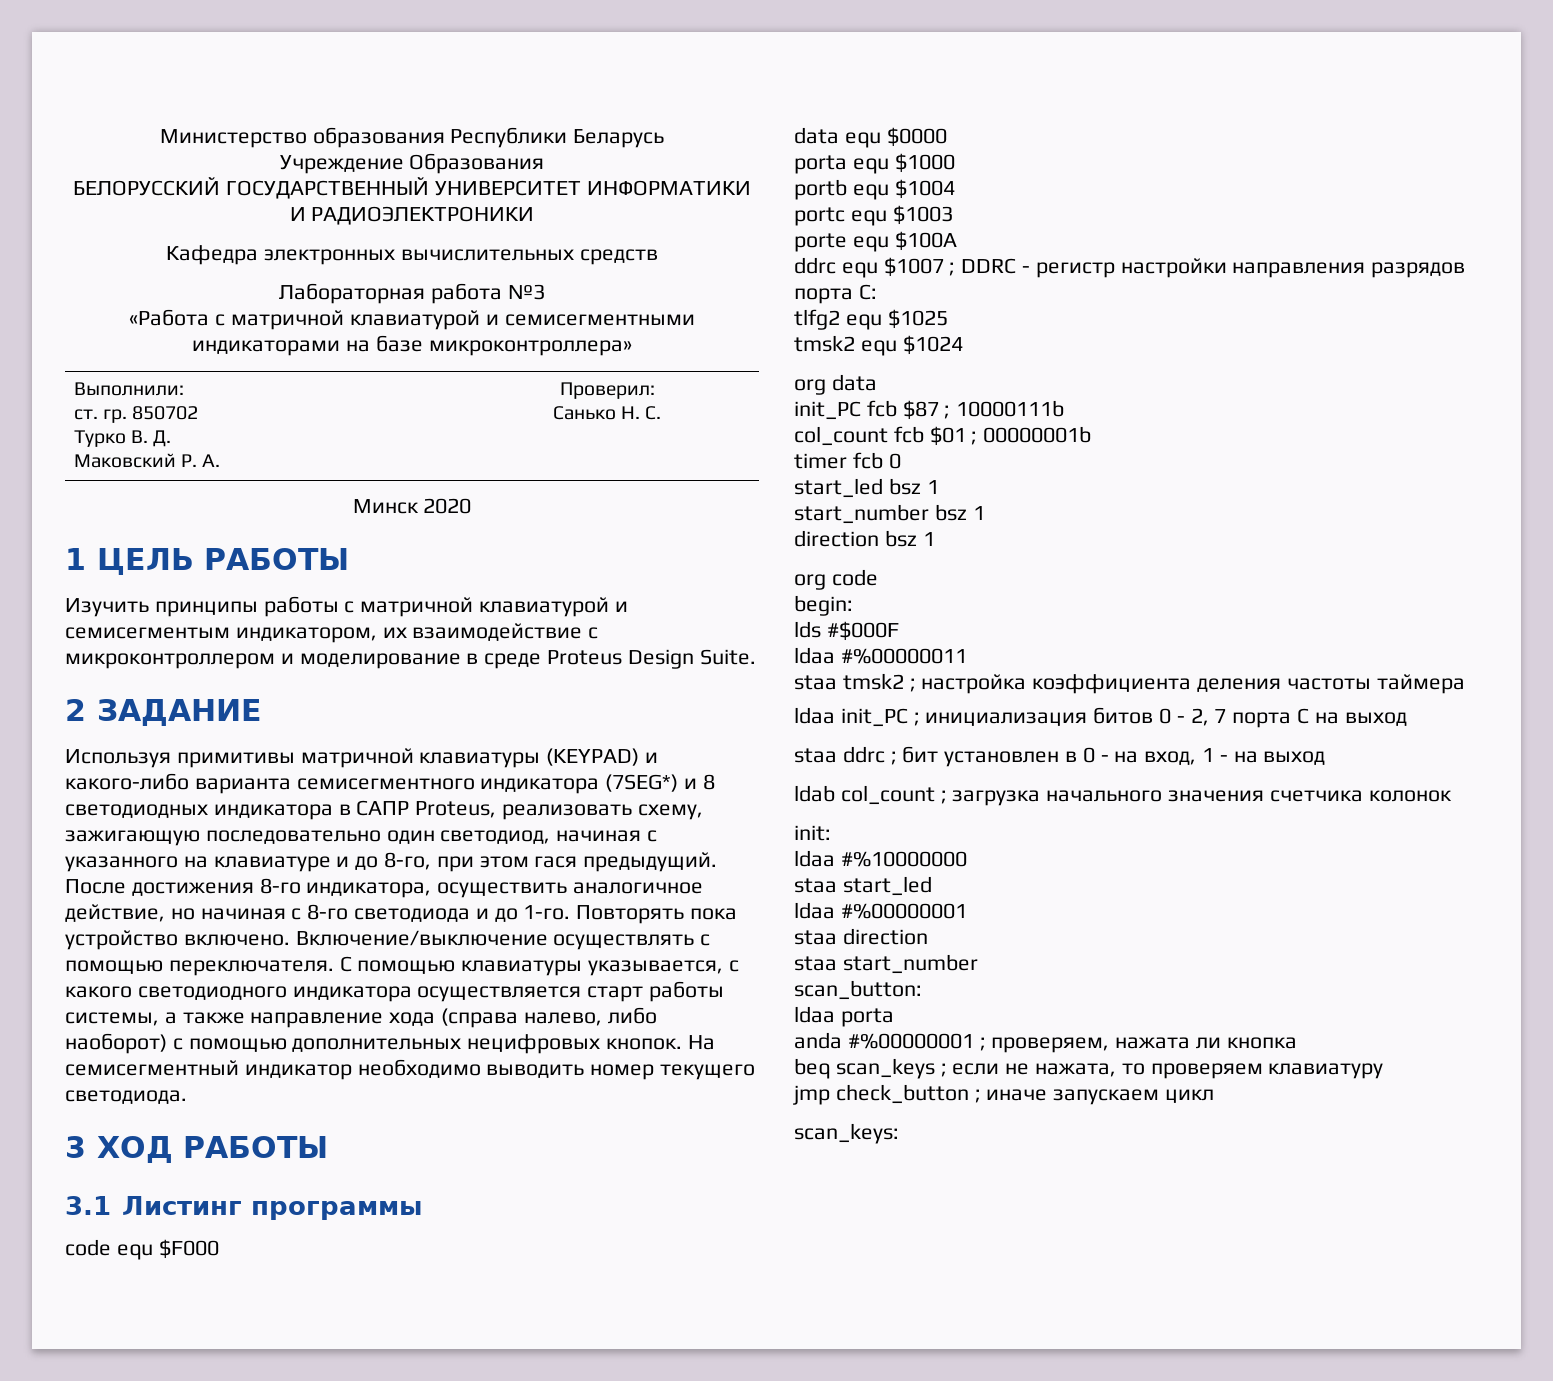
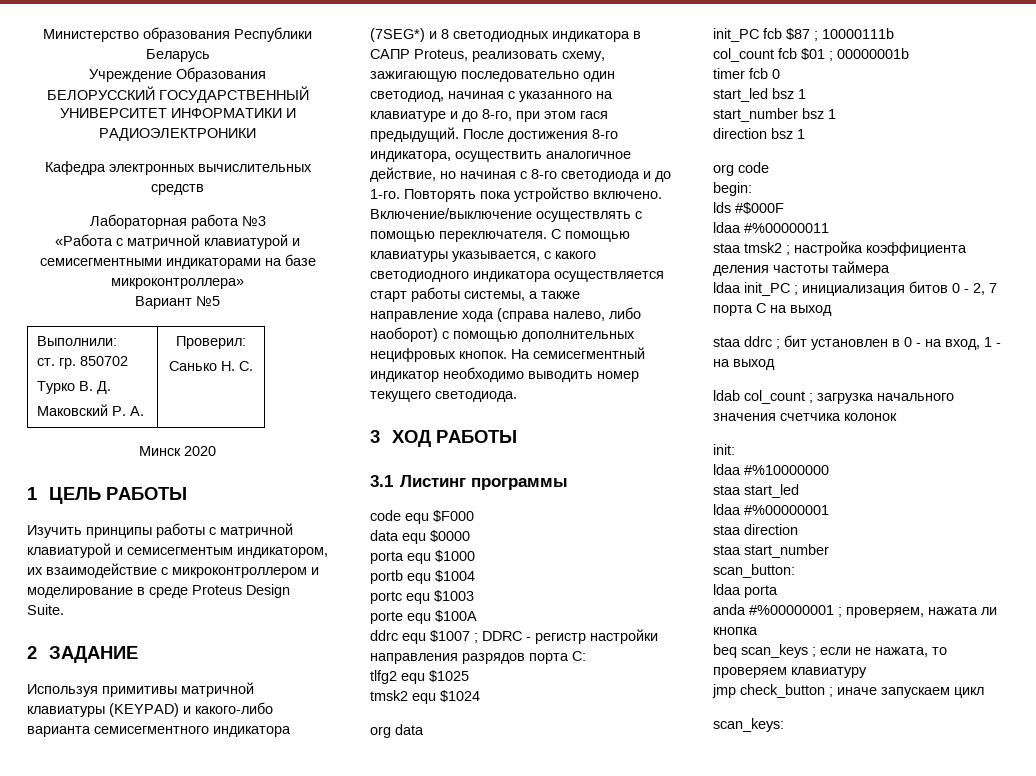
(632, 348) none -> [135,296,220,309] // Вариант №5

